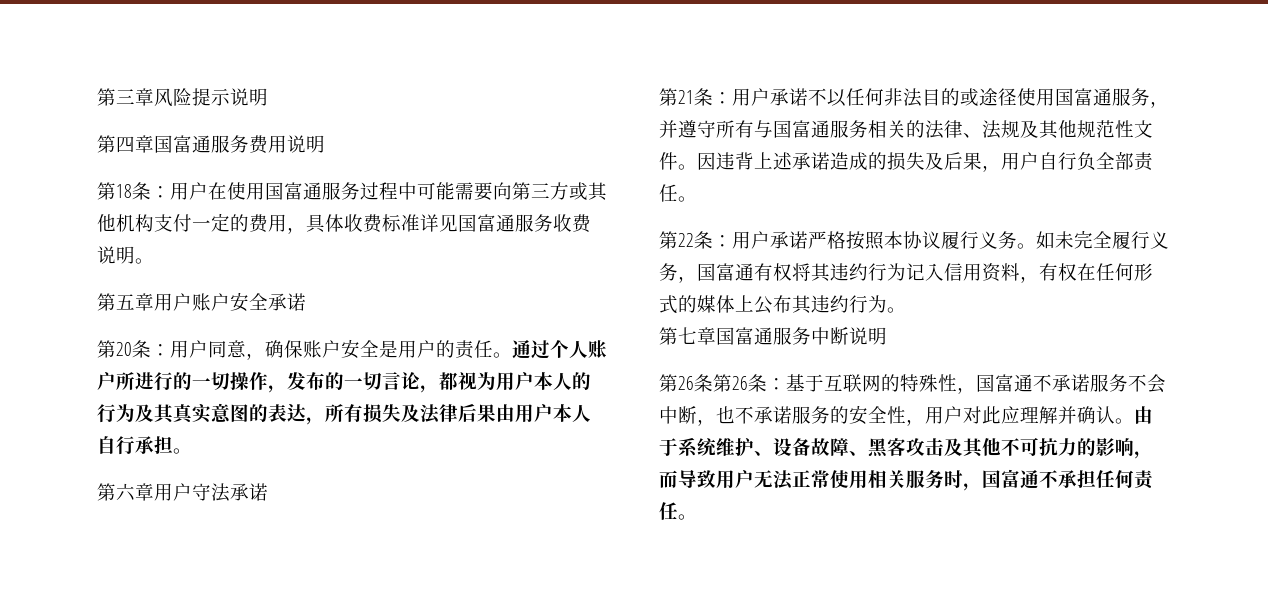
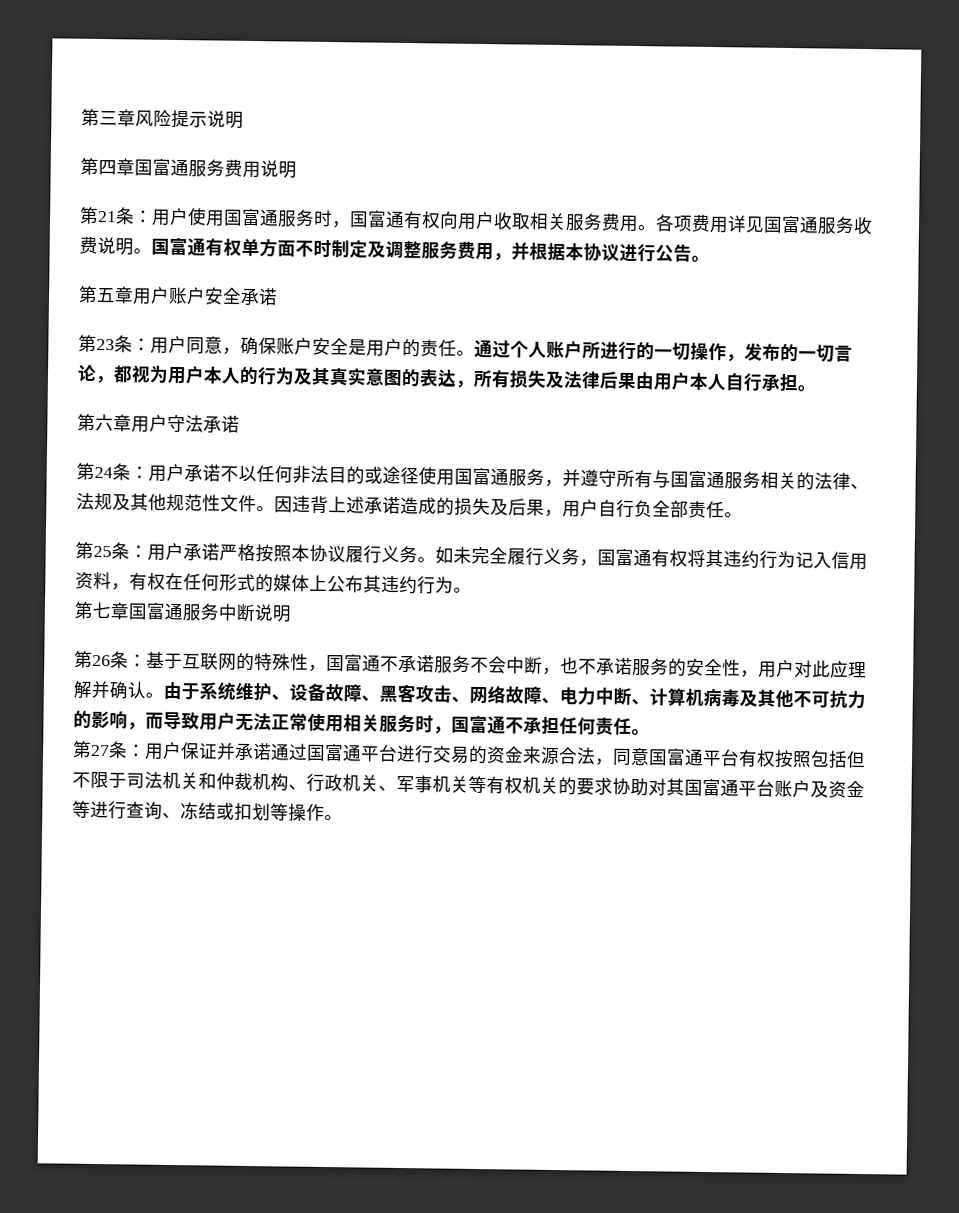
[116,182,608,201] [97,213,420,234] 18条：用户在使用国富通服务过程中可能需要向第三方或其他机构支付一定的费用，具体收费标准 -> [98,207,729,234] 21条：用户使用国富通服务时，国富通有权向用户收取相关服务费用。各项费用
(154, 261) none -> [151,237,710,263] 国富通有权单方面不时制定及调整服务费用，并根据本协议进行公告。
[116,342,132,356] 20 -> [96,338,115,351] 23
[678,90,694,104] 21 -> [94,466,113,479] 24
[678,233,694,247] 22 -> [93,545,112,558] 25
[713,374,767,392] 第26条 -> (129, 660) none
(944, 447) none -> [451,685,740,708] 、网络故障、电力中断、计算机病毒
(697, 517) none -> [72,740,866,769] [72,770,865,799] [72,800,343,822] // 第27条：用户保证并承诺通过国富通平台进行交易的资金来源合法，同意国富通平台有权按照包括但不限于司法机关和仲裁机构、行政机关、军事机关等有权机关的要求协助对其国富通平台账户及资金等进行查询、冻结或扣划等操作。

